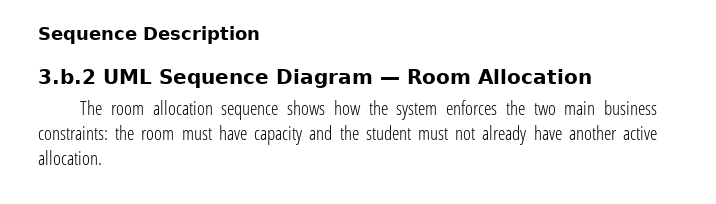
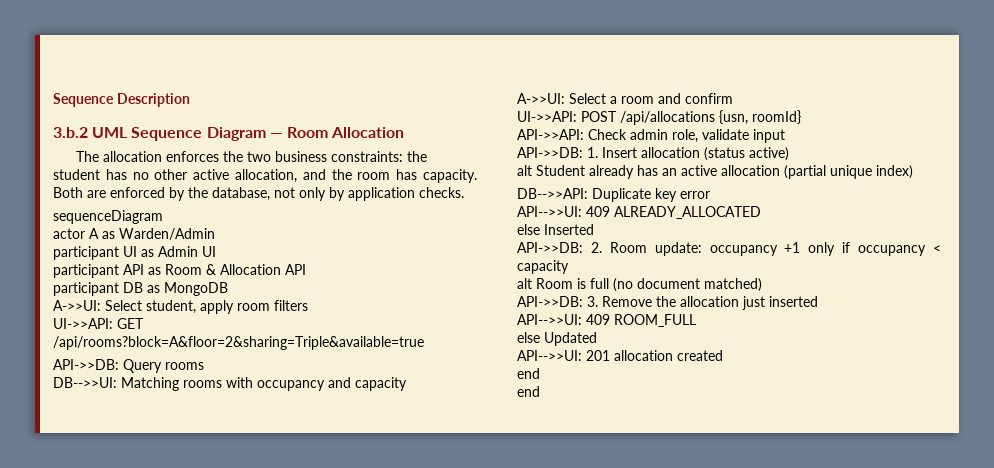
[110,100,438,120] room allocation sequence shows how the system -> [102,151,162,162] allocation
[564,101,596,115] main -> (271, 156) none
[141,125,657,145] [38,150,102,165] room must have capacity and the student must not already have another active allocation. -> [53,169,478,183] [53,187,464,201] [53,210,163,224] [53,228,215,240] [53,246,216,260] [53,264,306,278] [53,282,228,296] [53,300,308,314] [53,318,144,329] [53,336,424,350] [53,359,204,373] [53,377,407,391] [517,93,733,104] [517,110,801,125] [517,129,785,143] [517,147,789,161] [517,165,913,179] [517,188,710,202] [517,206,761,219] [517,224,594,235] [517,242,942,256] [517,260,569,274] [517,278,762,292] [517,296,818,310] [517,314,696,327] [517,332,597,346] [517,350,723,361] [517,368,540,379] [517,386,540,397] student has no other active allocation, and the room has capacity. Both are enforced by the database, not only by application checks. // sequenceDiagram // actor A as Warden/Admin // participant UI as Admin UI // participant API as Room & Allocation API // participant DB as MongoDB // A->>UI: Select student, apply room filters // UI->>API: GET /api/rooms?block=A&floor=2&sharing=Triple&available=true // API->>DB: Query rooms // DB-->>UI: Matching rooms with occupancy and capacity // A->>UI: Select a room and confirm // UI->>API: POST /api/allocations {usn, roomId} // API->>API: Check admin role, validate input // API->>DB: 1. Insert allocation (status active) // alt Student already has an active allocation (partial unique index) // DB-->>API: Duplicate key error // API-->>UI: 409 ALREADY_ALLOCATED // else Inserted // API->>DB: 2. Room update: occupancy +1 only if occupancy < capacity // alt Room is full (no document matched) // API->>DB: 3. Remove the allocation just inserted // API-->>UI: 409 ROOM_FULL // else Updated // API-->>UI: 201 allocation created // end // end

